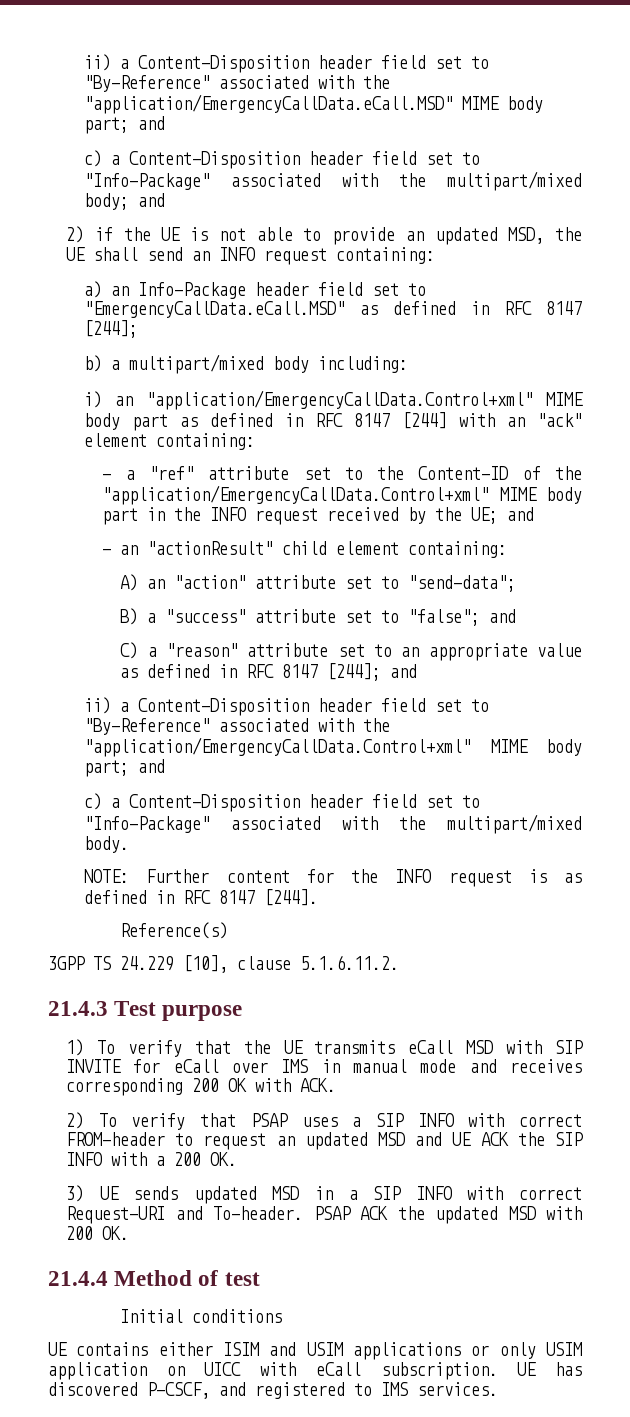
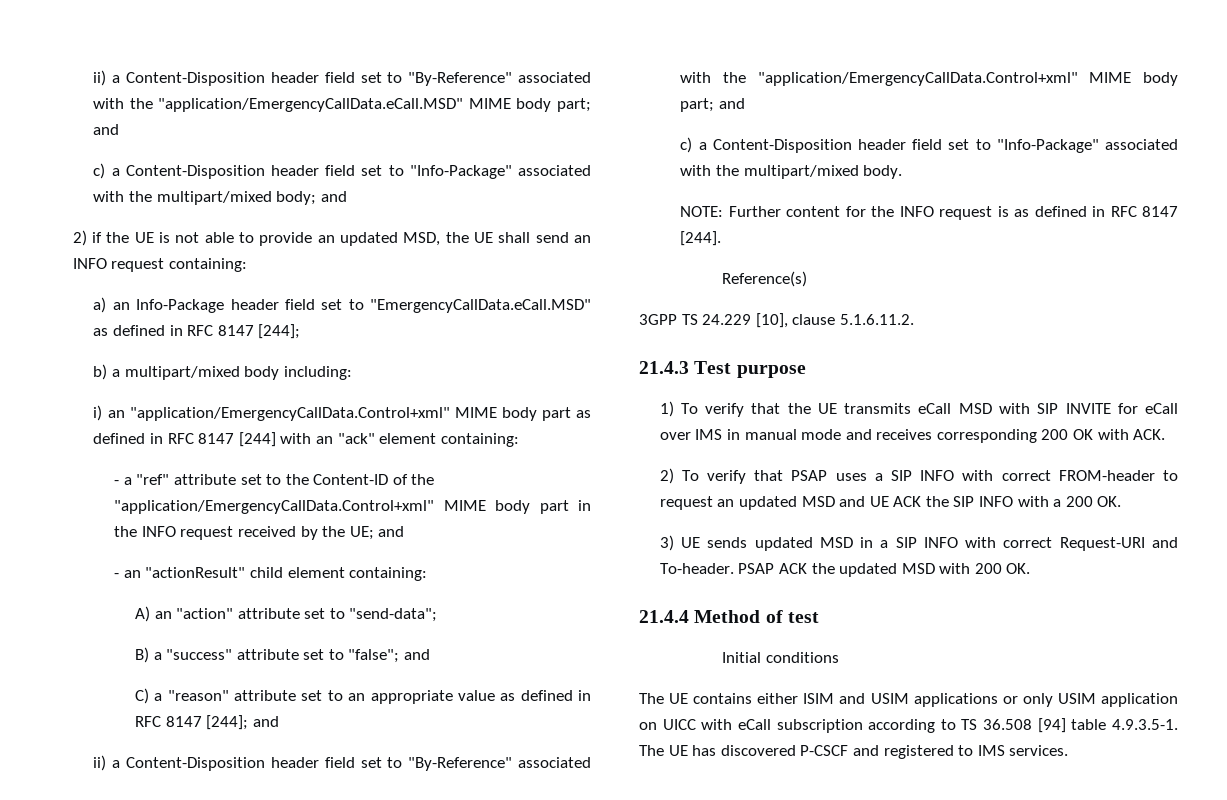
(283, 1316) none -> [639,693,664,704] The
[380,1362,498,1380] subscription. -> [776,718,1178,733] [639,745,664,756] subscription according to TS 36.508 [94] table 4.9.3.5-1. The
[147,1382,210,1399] P-CSCF, -> [800,745,849,756] P-CSCF

